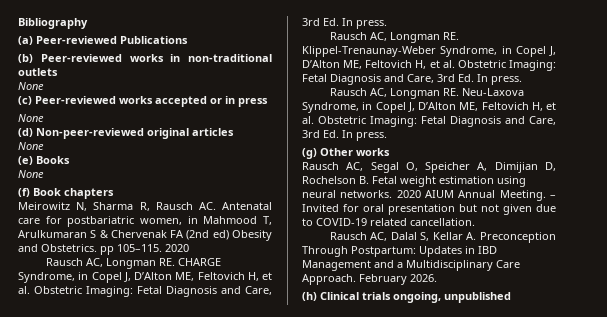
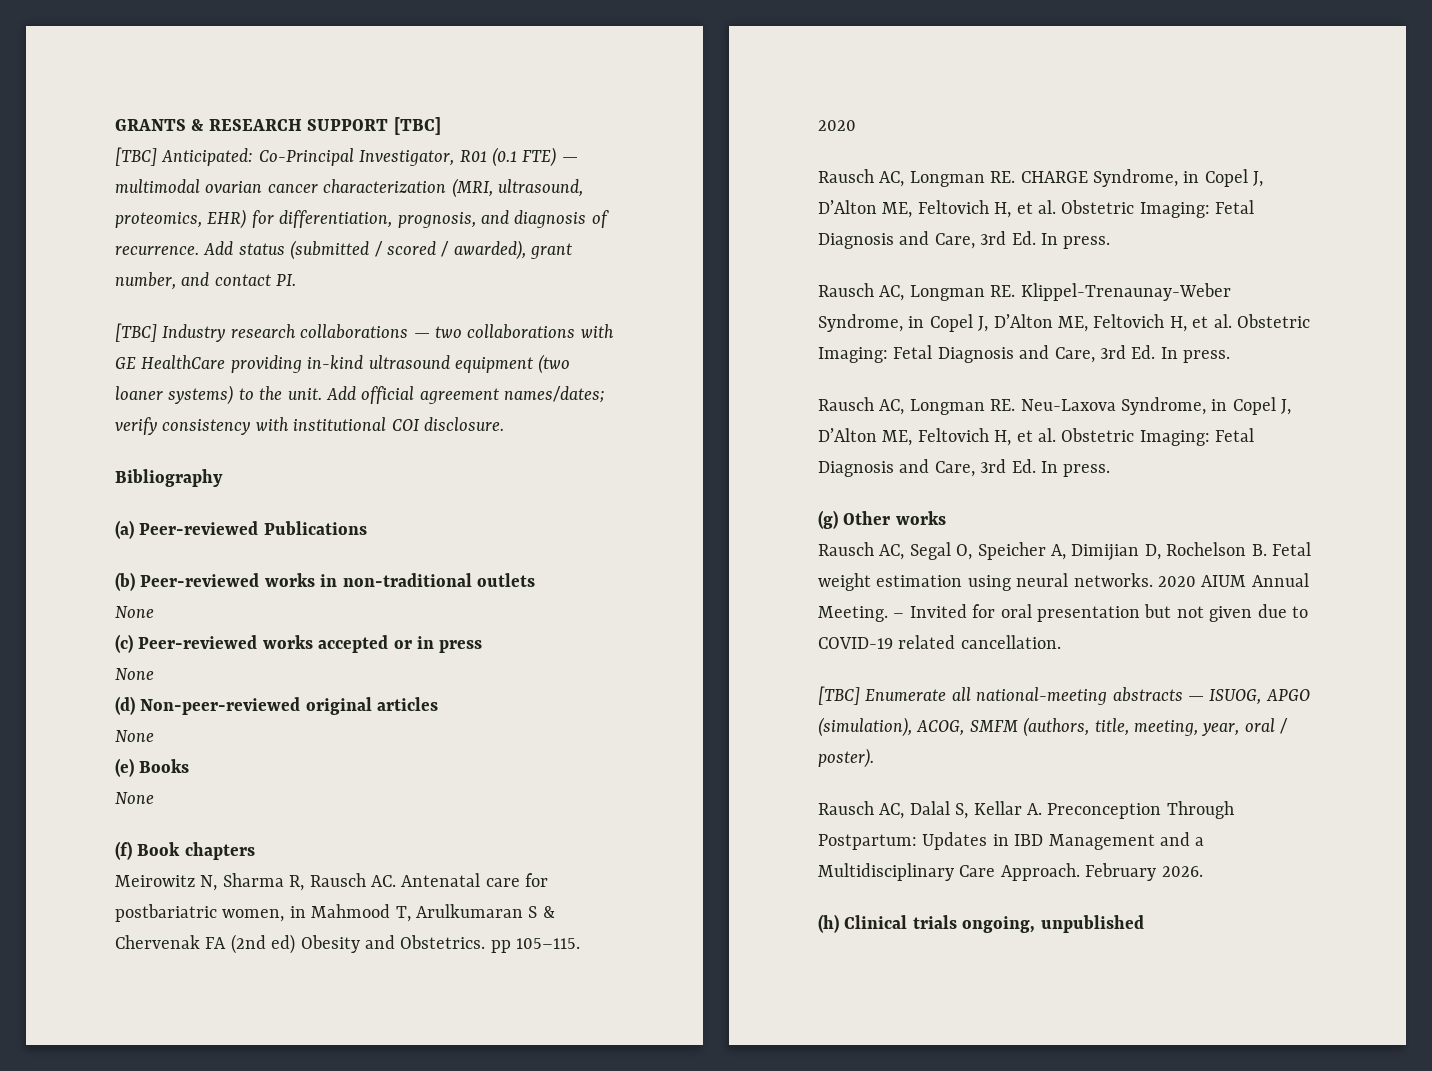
(18, 23) none -> [115,117,441,135] [115,147,578,167] [115,178,583,198] [115,209,609,229] [115,240,573,260] [115,272,297,290] [115,323,614,342] [115,354,571,374] [115,385,606,405] [115,417,504,435] GRANTS & RESEARCH SUPPORT [TBC] // [TBC] Anticipated: Co-Principal Investigator, R01 (0.1 FTE) — multimodal ovarian cancer characterization (MRI, ultrasound, proteomics, EHR) for differentiation, prognosis, and diagnosis of recurrence. Add status (submitted / scored / awarded), grant number, and contact PI. // [TBC] Industry research collaborations — two collaborations with GE HealthCare providing in-kind ultrasound equipment (two loaner systems) to the unit. Add official agreement names/dates; verify consistency with institutional COI disclosure. //
(475, 222) none -> [818,686,1310,705] [818,717,1289,737] [818,748,874,768] // [TBC] Enumerate all national-meeting abstracts — ISUOG, APGO (simulation), ACOG, SMFM (authors, title, meeting, year, oral / poster).

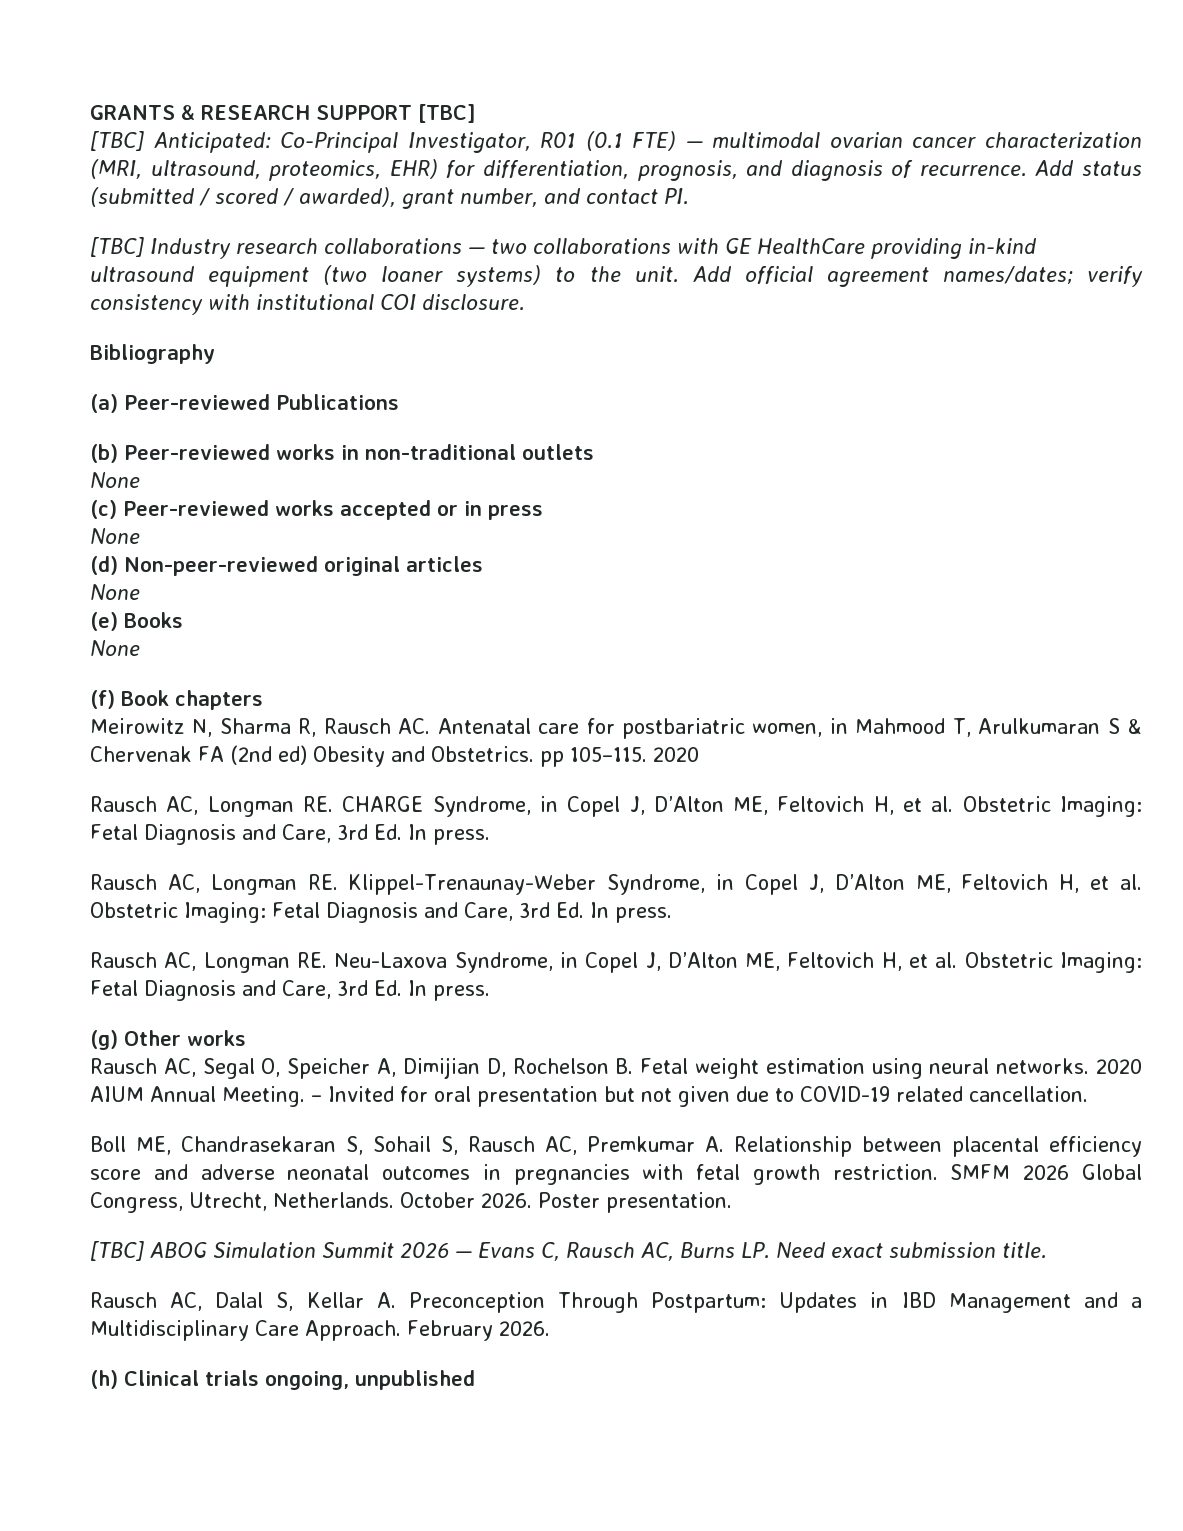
[818,686,1310,705] [818,717,1289,737] [818,748,874,768] [TBC] Enumerate all national-meeting abstracts — ISUOG, APGO (simulation), ACOG, SMFM (authors, title, meeting, year, oral / poster). -> [90,1136,1142,1157] [90,1164,1142,1185] [90,1192,732,1213] [90,1241,1047,1261] Boll ME, Chandrasekaran S, Sohail S, Rausch AC, Premkumar A. Relationship between placental efficiency score and adverse neonatal outcomes in pregnancies with fetal growth restriction. SMFM 2026 Global Congress, Utrecht, Netherlands. October 2026. Poster presentation. // [TBC] ABOG Simulation Summit 2026 — Evans C, Rausch AC, Burns LP. Need exact submission title.

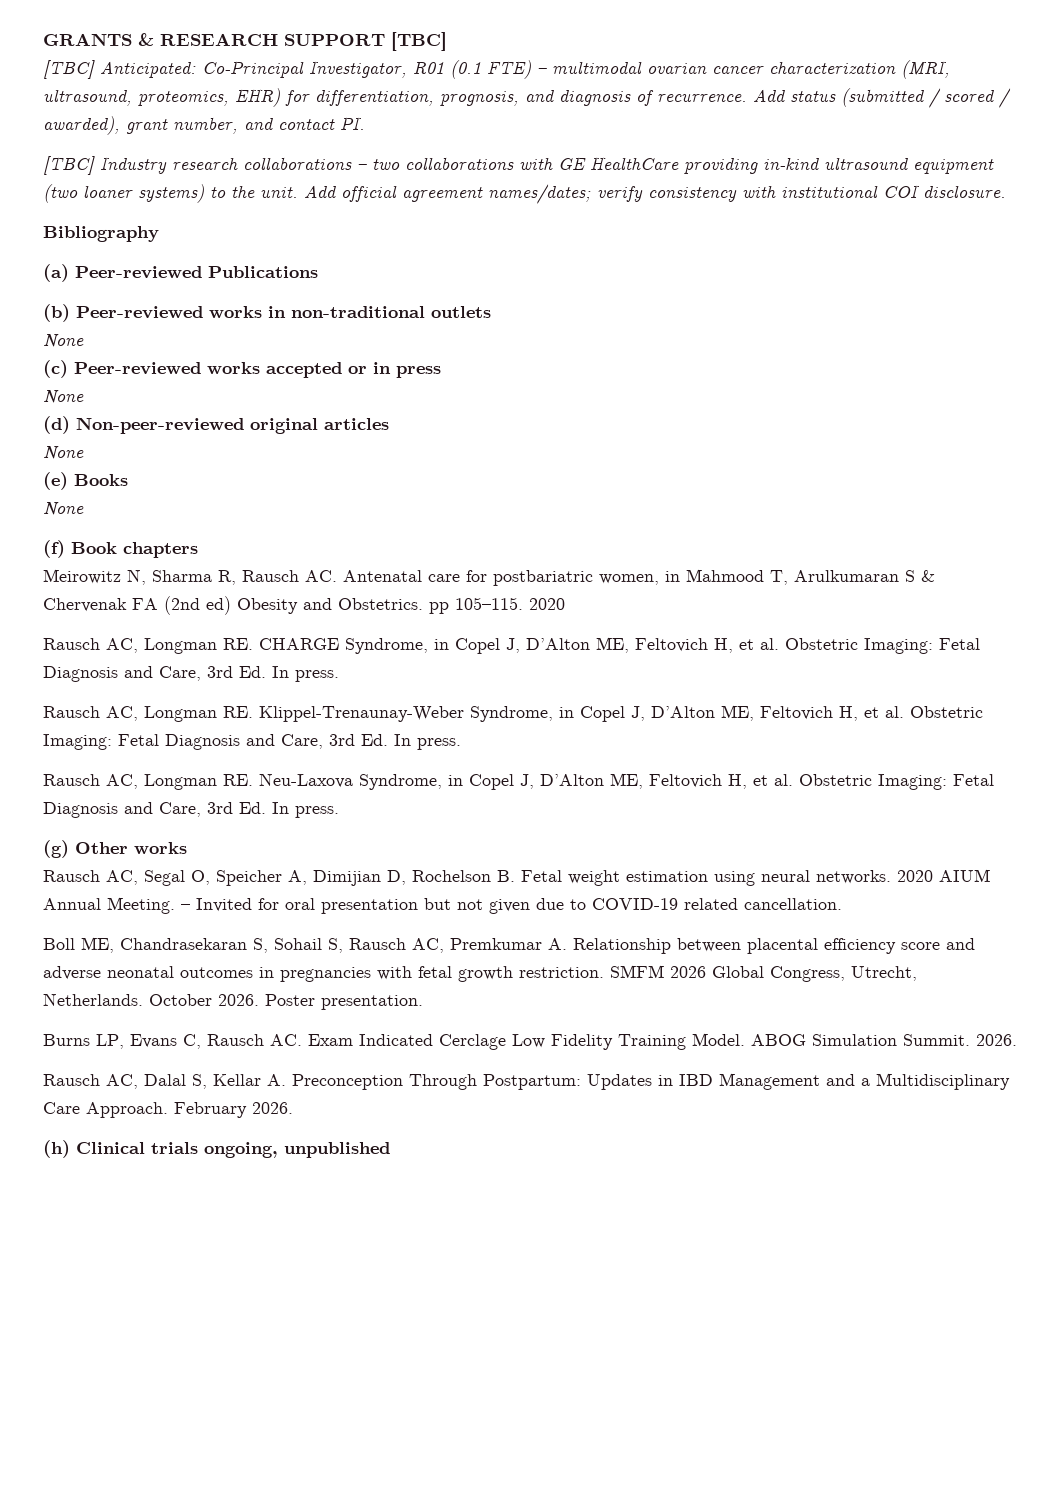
[685,141,703,148] — -> [537,68,547,74] –
[468,247,485,254] — -> [357,164,367,170] –
[90,1241,1047,1261] [TBC] ABOG Simulation Summit 2026 — Evans C, Rausch AC, Burns LP. Need exact submission title. -> [43,1033,1017,1050] Burns LP, Evans C, Rausch AC. Exam Indicated Cerclage Low Fidelity Training Model. ABOG Simulation Summit. 2026.

